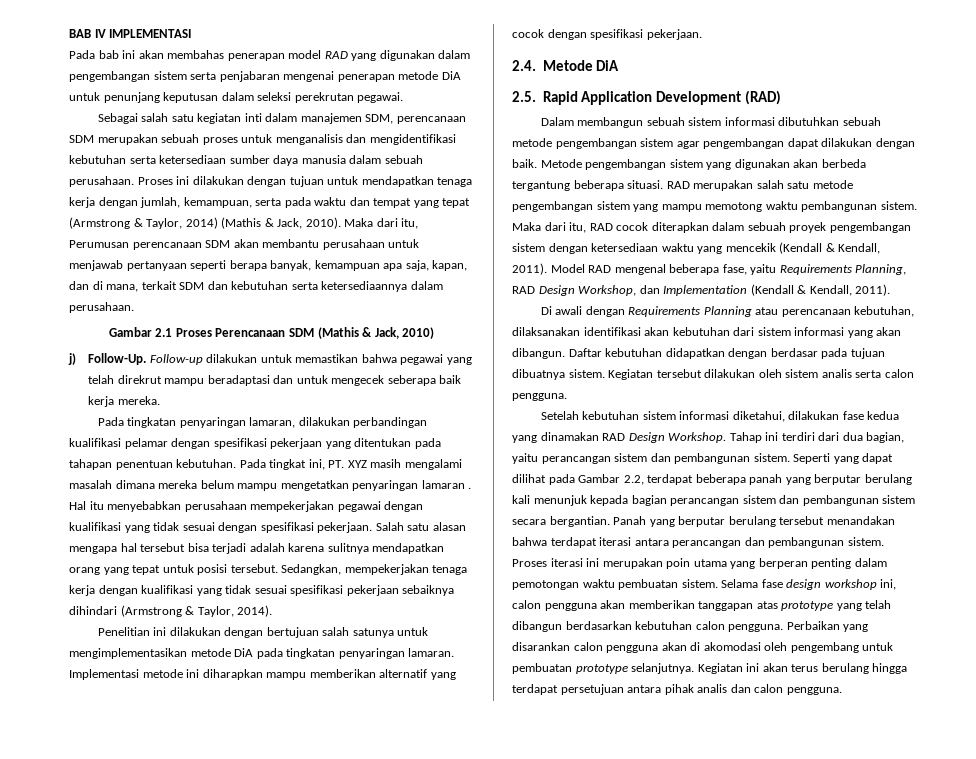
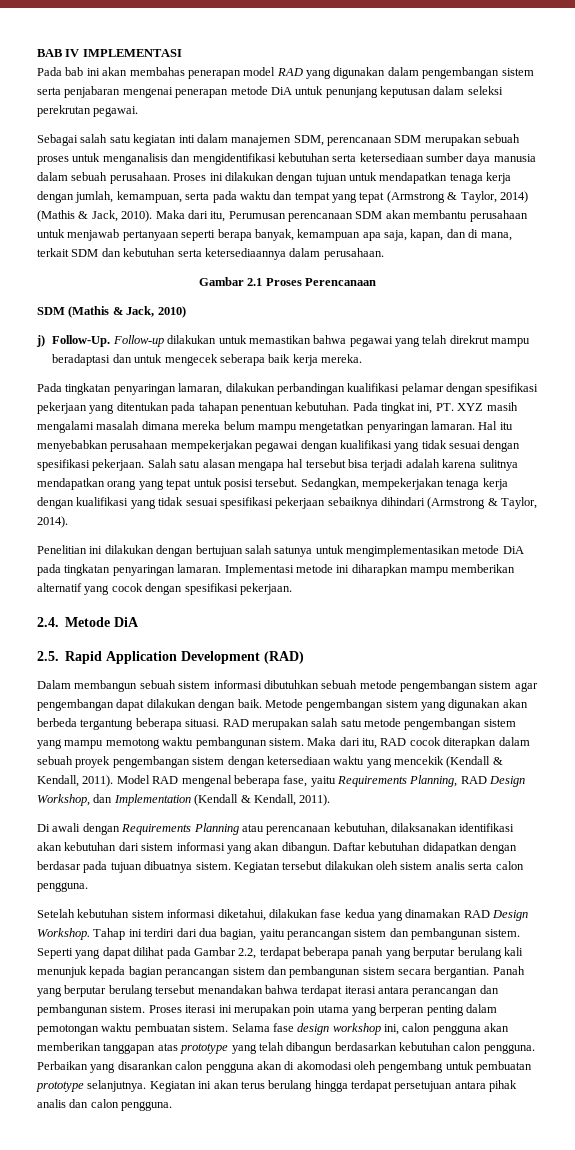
(286, 332) none -> (377, 282) //
[421,480,472,489] lamaran . -> [431,421,475,430] lamaran.

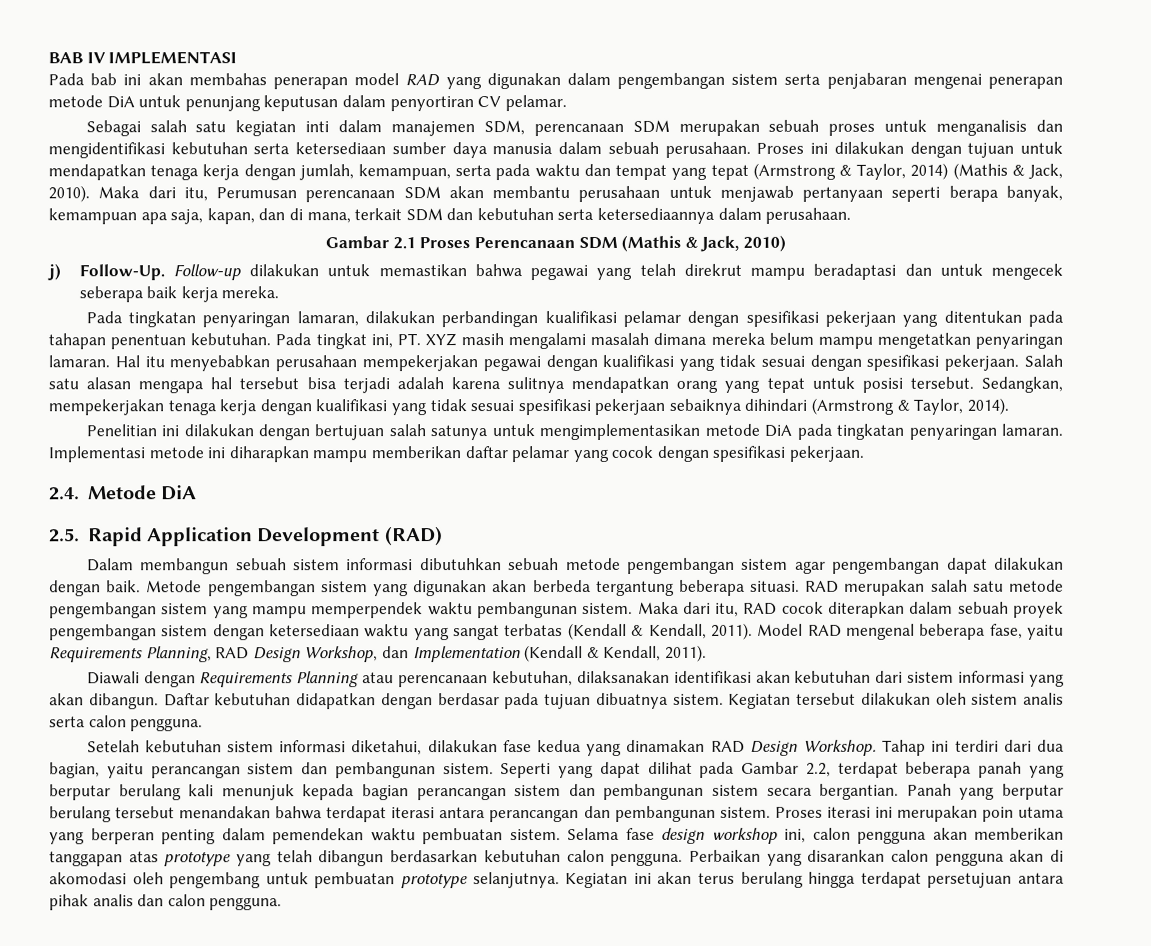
[467,86,503,95] [37,105,139,117] seleksi perekrutan pegawai. -> [389,95,567,112] penyortiran CV pelamar.
(377, 282) // -> (575, 243) none
[37,583,82,592] alternatif -> [464,446,570,463] daftar pelamar
[105,738,160,749] memotong -> [311,602,424,619] memperpendek
[394,756,444,765] mencekik -> [453,624,564,641] sangat terbatas
[37,823,81,832] Di awali -> [86,671,140,685] Diawali
[37,1024,99,1035] pemotongan -> [272,828,364,845] pemendekan

